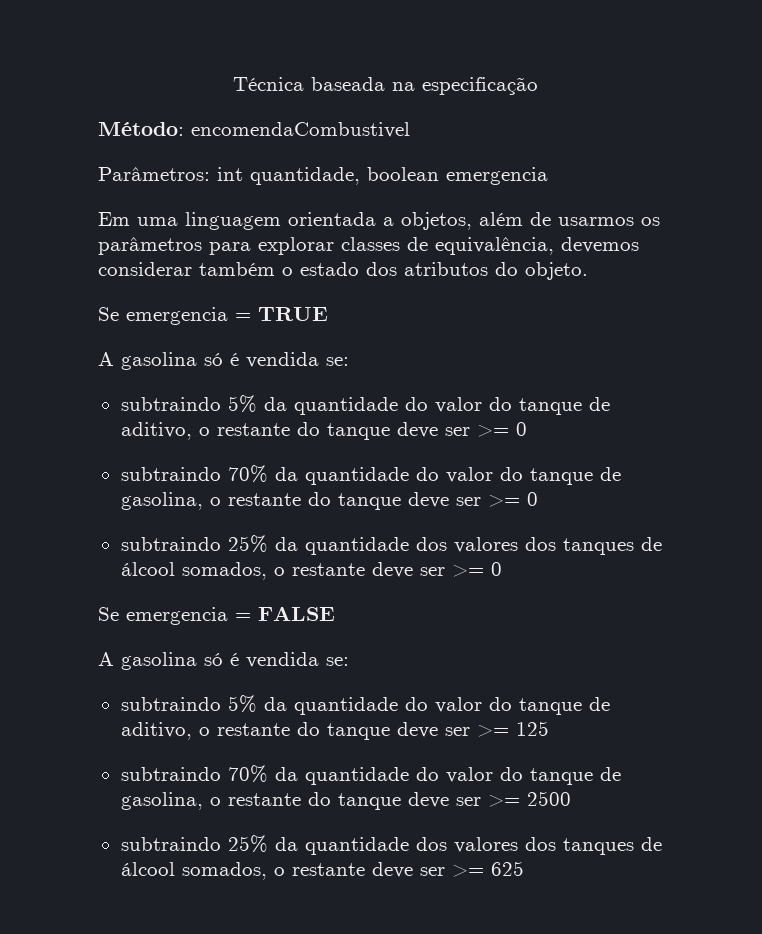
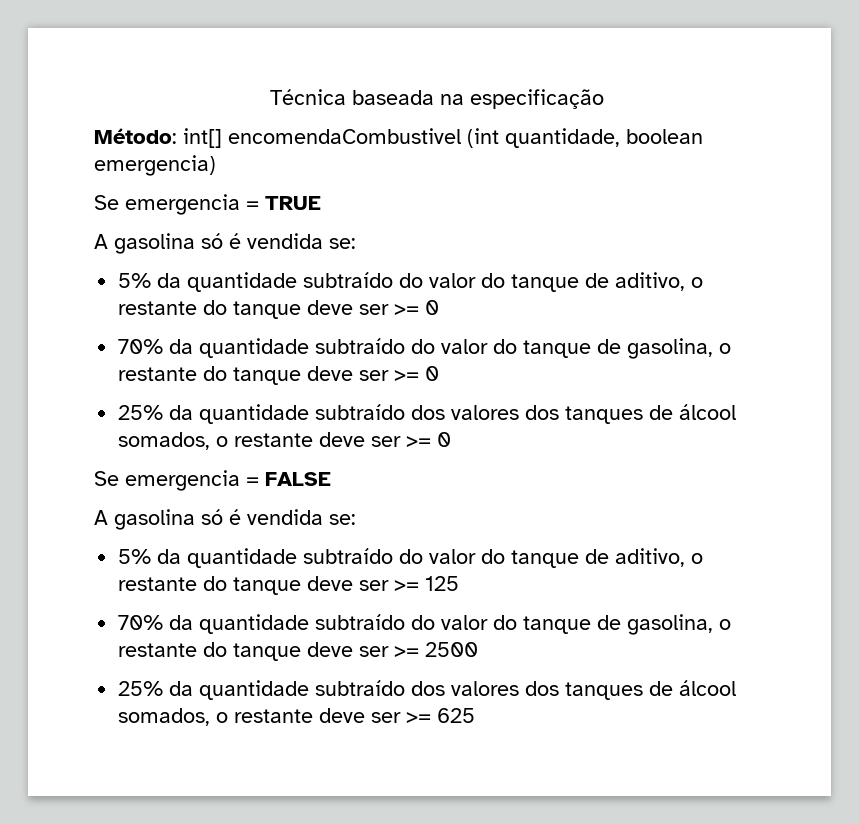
(184, 129) none -> [183,128,222,148] int[]
[98,167,548,185] [98,212,660,230] [98,237,639,255] [98,262,588,280] // Parâmetros: int quantidade, boolean emergencia // Em uma linguagem orientada a objetos, além de usarmos os parâmetros para explorar classes de equivalência, devemos considerar também o estado dos atributos do objeto. -> [467,128,703,148] [94,155,216,176] (int quantidade, boolean emergencia)
[120,395,398,415] subtraindo 5% da quantidade -> [118,272,394,292] 5% da quantidade subtraído
[120,465,409,485] subtraindo 70% da quantidade -> [118,338,406,358] 70% da quantidade subtraído
[120,535,409,555] subtraindo 25% da quantidade -> [118,404,406,424] 25% da quantidade subtraído
[120,695,398,715] subtraindo 5% da quantidade -> [118,548,394,568] 5% da quantidade subtraído
[120,765,409,785] subtraindo 70% da quantidade -> [118,614,406,634] 70% da quantidade subtraído
[120,835,409,855] subtraindo 25% da quantidade -> [118,680,406,700] 25% da quantidade subtraído

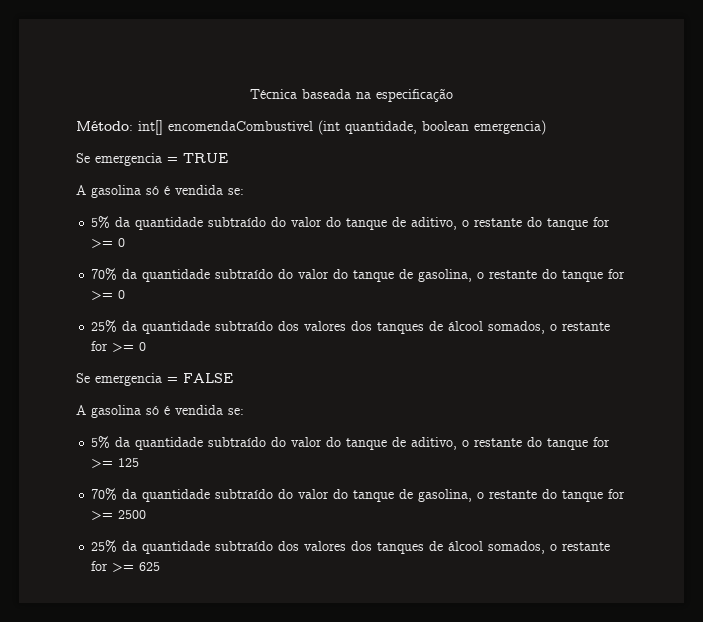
[307,300,390,315] deve ser -> [593,217,611,227] for
[307,366,390,381] deve ser -> [608,269,626,279] for
[319,432,402,447] deve ser -> [91,341,109,351] for
[307,576,390,591] deve ser -> [593,437,611,447] for
[307,642,390,657] deve ser -> [608,489,626,499] for
[319,708,402,723] deve ser -> [91,561,109,571] for

